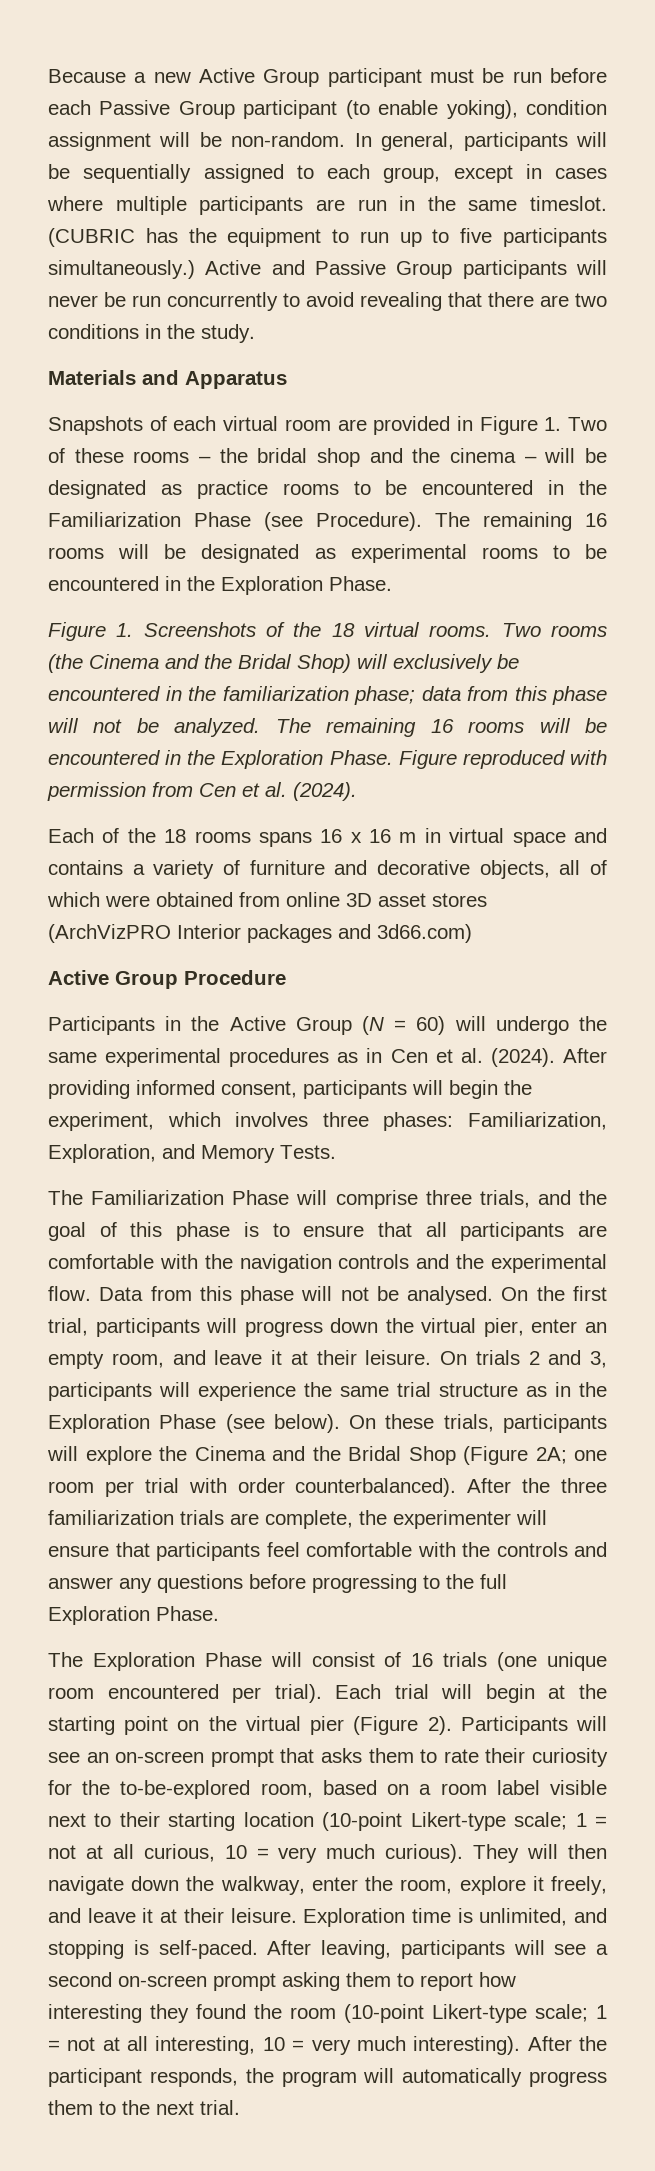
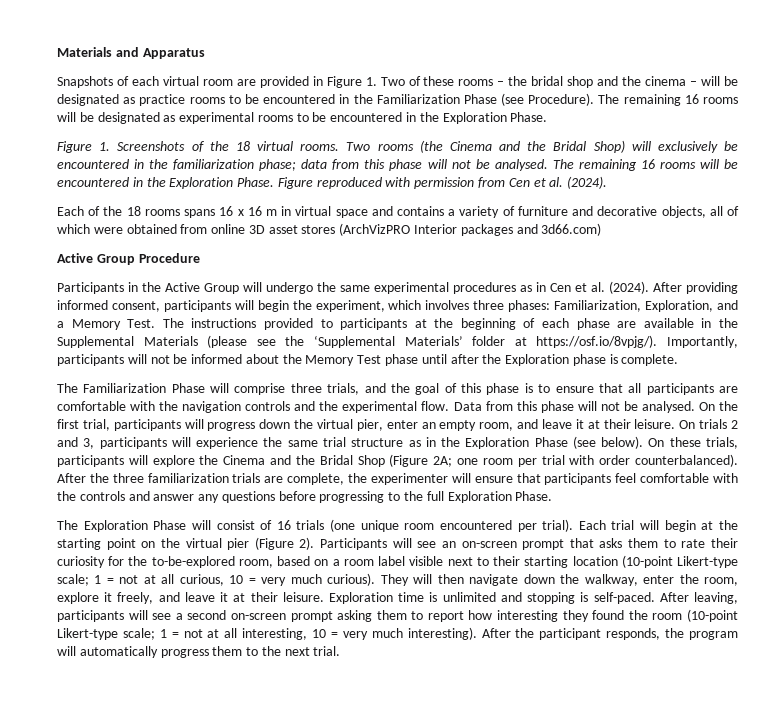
[48,68,607,87] [48,100,607,119] [48,132,608,151] [48,164,607,183] [47,196,607,215] [48,228,607,247] [48,260,607,279] [48,292,607,311] [48,324,255,343] Because a new Active Group participant must be run before each Passive Group participant (to enable yoking), condition assignment will be non-random. In general, participants will be sequentially assigned to each group, except in cases where multiple participants are run in the same timeslot. (CUBRIC has the equipment to run up to five participants simultaneously.) Active and Passive Group participants will never be run concurrently to avoid revealing that there are two conditions in the study. // -> (57, 52) none
[174,718,261,737] analyzed. -> [494,159,548,171] analysed.
[361,1016,446,1035] (N = 60) -> (239, 288) none
[201,1145,336,1163] Memory Tests. -> [57,318,739,330] [57,335,739,348] [57,354,679,366] a Memory Test. The instructions provided to participants at the beginning of each phase are available in the Supplemental Materials (please see the ‘Supplemental Materials’ folder at https://osf.io/8vpjg/). Importantly, participants will not be informed about the Memory Test phase until after the Exploration phase is complete.
[479,1908,568,1926] unlimited, -> [442,592,496,602] unlimited

